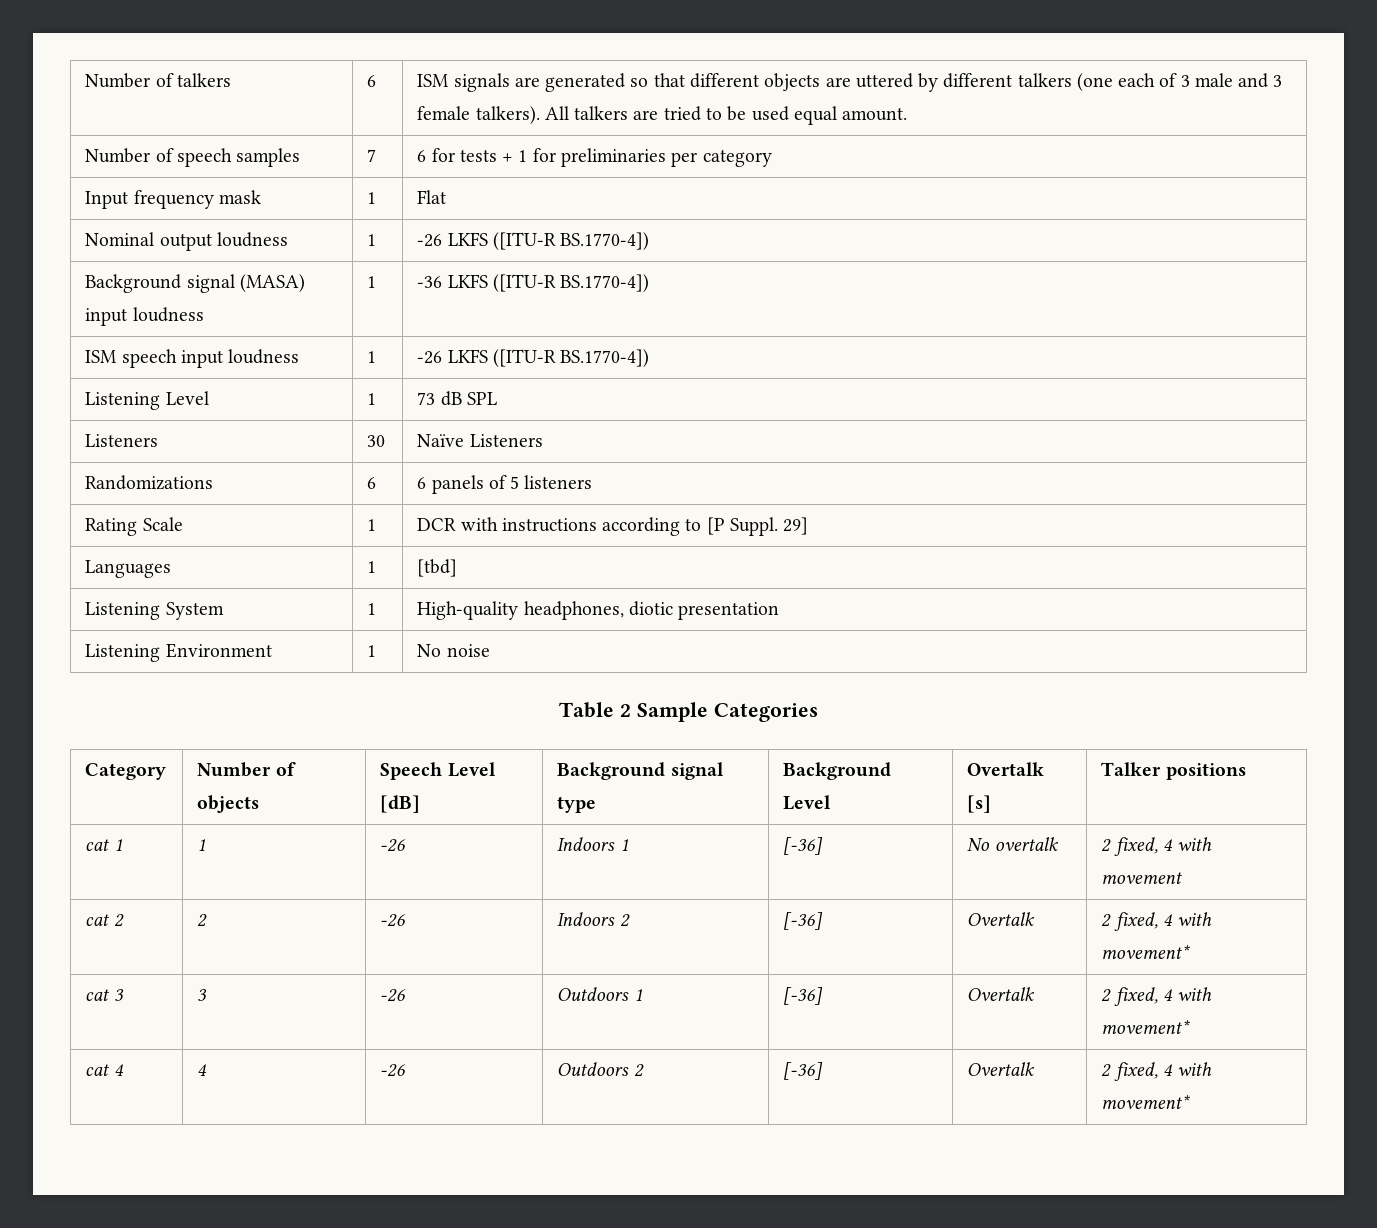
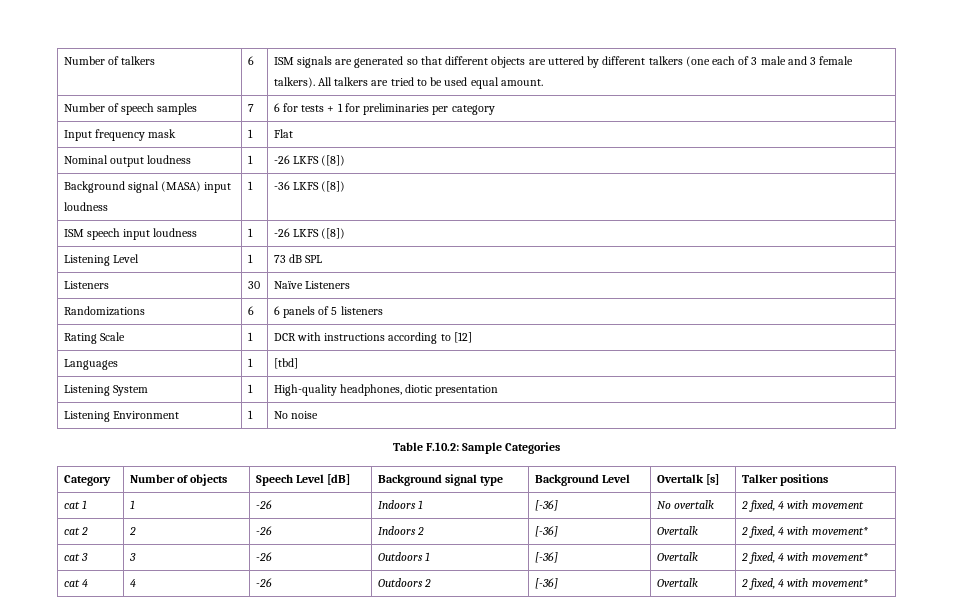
[492,232,650,250] ([ITU-R BS.1770-4]) -> [321,155,346,166] ([8])
[492,274,650,292] ([ITU-R BS.1770-4]) -> [321,181,346,192] ([8])
[492,349,650,367] ([ITU-R BS.1770-4]) -> [321,228,346,239] ([8])
[706,517,809,536] [P Suppl. 29] -> [453,332,472,343] [12]
[620,704,632,717] 2 -> [425,442,459,451] F.10.2:

